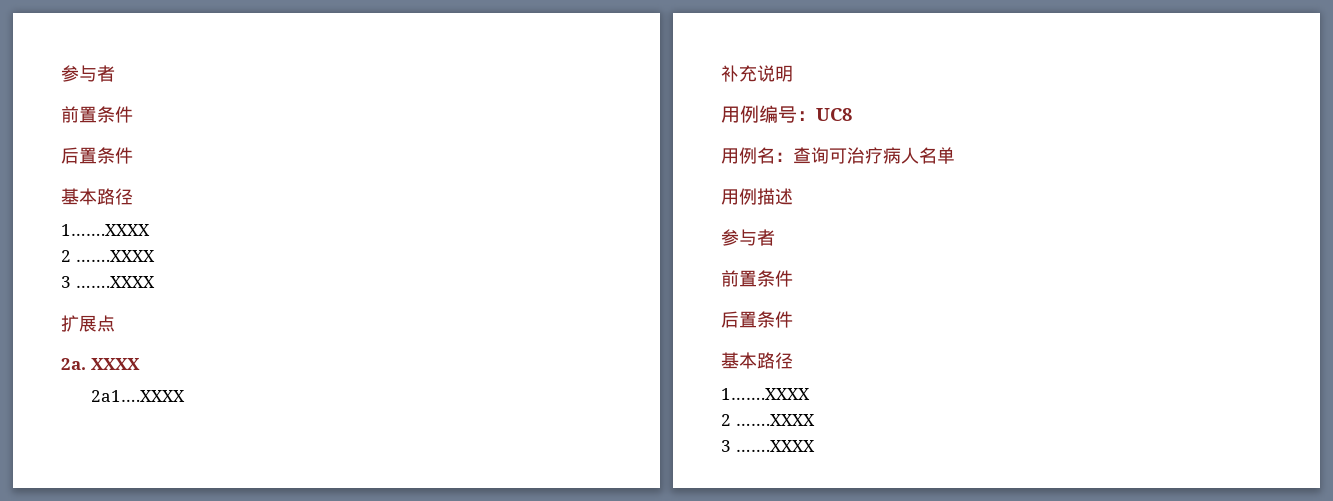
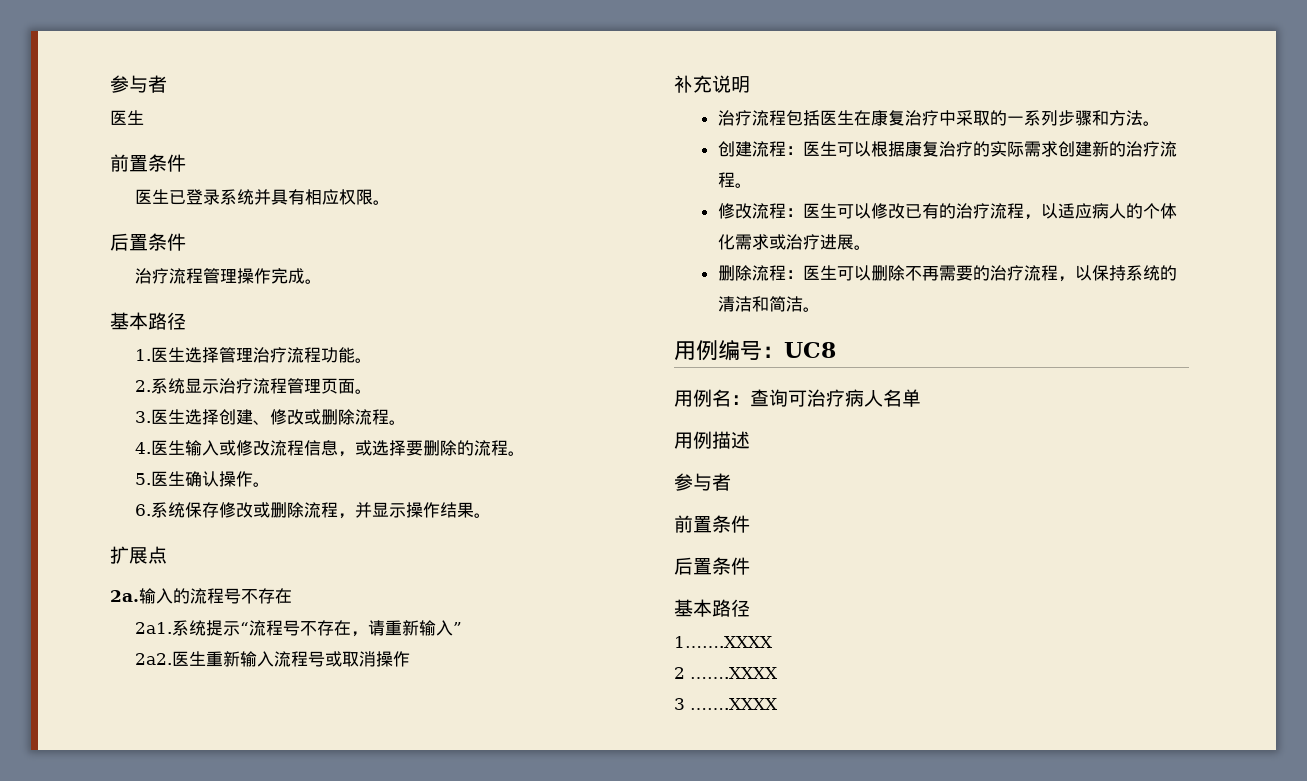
[61,65,115,82] [61,106,133,123] [61,147,133,164] [61,188,133,205] [61,224,150,236] [61,250,155,262] [61,276,155,288] [61,315,115,332] [61,358,140,370] [90,390,185,402] [721,65,793,82] 参与者 // 前置条件 // 后置条件 // 基本路径 // 1…….XXXX // 2 …….XXXX // 3 …….XXXX // 扩展点 // 2a. XXXX // 2a1….XXXX // 补充说明 -> [110,75,167,93] [110,110,144,125] [110,154,186,172] [135,189,391,205] [110,233,186,251] [135,268,323,284] [110,312,186,330] [135,347,373,363] [135,378,373,394] [135,409,407,425] [135,440,526,457] [135,471,271,487] [135,502,492,519] [110,546,167,564] [110,588,292,604] [135,620,463,637] [135,651,411,667] [674,75,750,93] [717,110,1160,126] [717,141,1177,157] [717,172,752,188] [717,203,1177,220] [717,234,871,250] [717,265,1177,282] [717,296,820,312] 参与者 // 医生 // 前置条件 // 医生已登录系统并具有相应权限。 // 后置条件 // 治疗流程管理操作完成。 // 基本路径 // 1.医生选择管理治疗流程功能。 // 2.系统显示治疗流程管理页面。 // 3.医生选择创建、修改或删除流程。 // 4.医生输入或修改流程信息，或选择要删除的流程。 // 5.医生确认操作。 // 6.系统保存修改或删除流程，并显示操作结果。 // 扩展点 // 2a.输入的流程号不存在 // 2a1.系统提示“流程号不存在，请重新输入” // 2a2.医生重新输入流程号或取消操作 // 补充说明 // 治疗流程包括医生在康复治疗中采取的一系列步骤和方法。 // 创建流程：医生可以根据康复治疗的实际需求创建新的治疗流程。 // 修改流程：医生可以修改已有的治疗流程，以适应病人的个体化需求或治疗进展。 // 删除流程：医生可以删除不再需要的治疗流程，以保持系统的清洁和简洁。

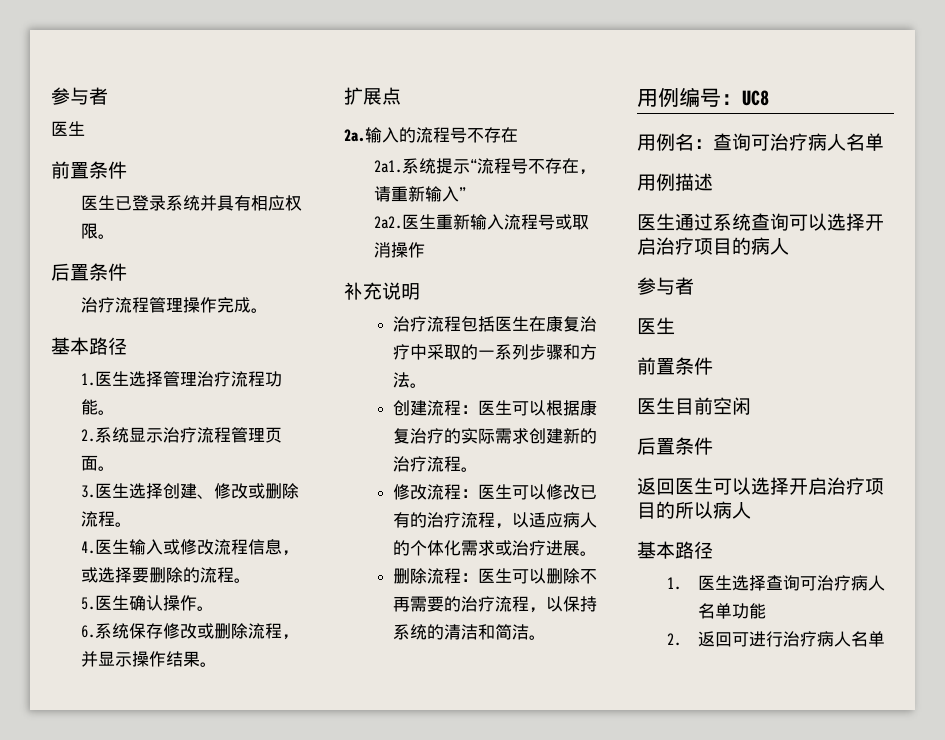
[674,473,731,491] [674,515,750,533] [674,557,750,575] [674,599,750,617] [674,636,773,648] [674,667,778,679] [674,698,778,710] // 参与者 // 前置条件 // 后置条件 // 基本路径 // 1…….XXXX // 2 …….XXXX // 3 …….XXXX -> [637,213,884,231] [637,237,789,255] [637,277,694,295] [637,317,675,335] [637,357,713,375] [637,397,751,415] [637,437,713,455] [637,477,884,495] [637,501,751,519] [637,541,713,559] [667,575,885,591] [697,603,766,619] [667,631,885,647] // 医生通过系统查询可以选择开启治疗项目的病人 // 参与者 // 医生 // 前置条件 // 医生目前空闲 // 后置条件 // 返回医生可以选择开启治疗项目的所以病人 // 基本路径 // 1.医生选择查询可治疗病人名单功能 // 2.返回可进行治疗病人名单

